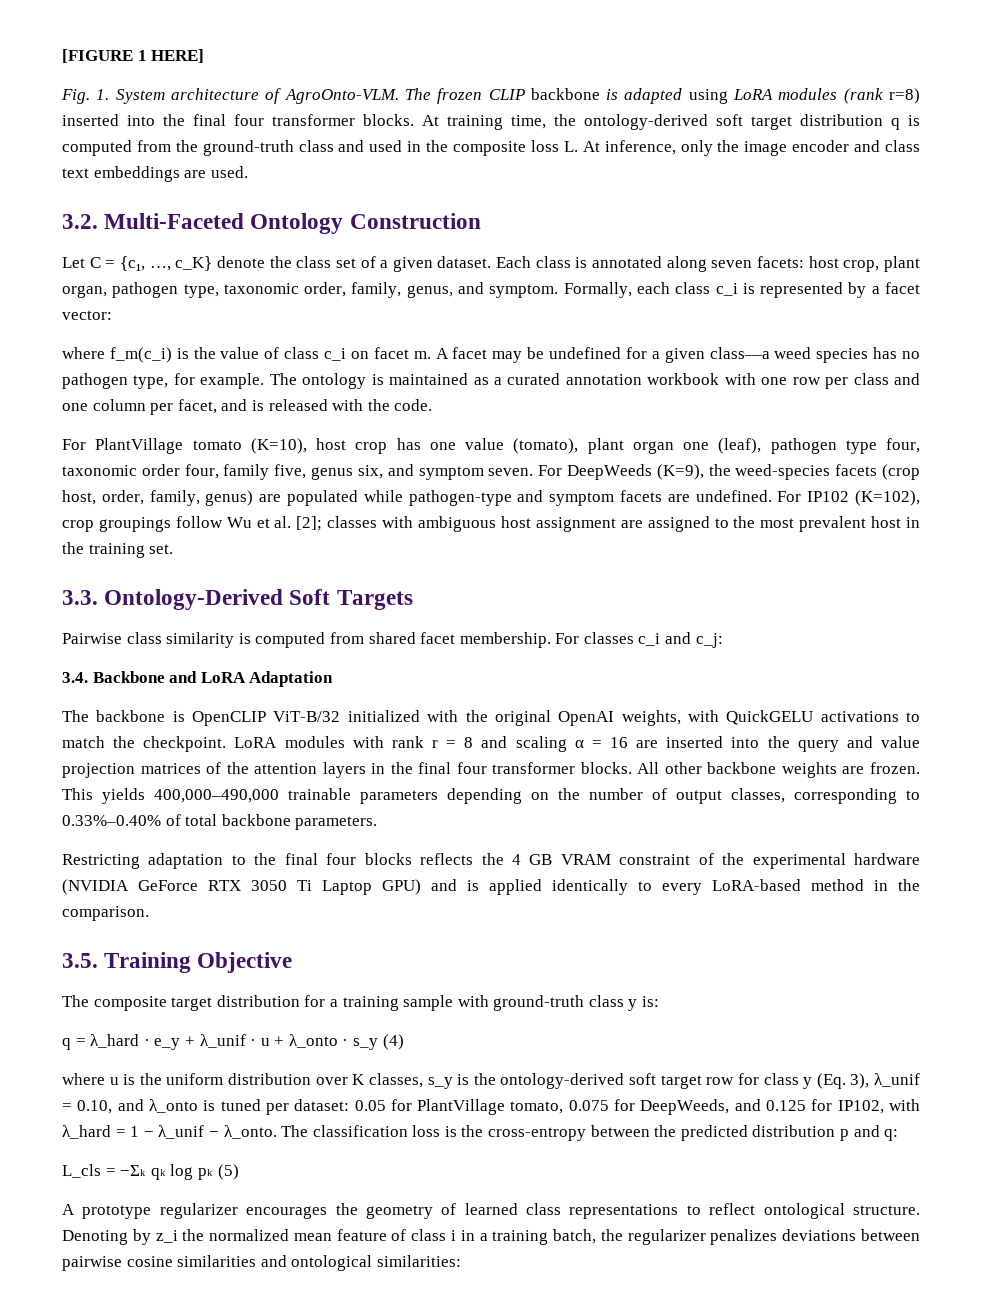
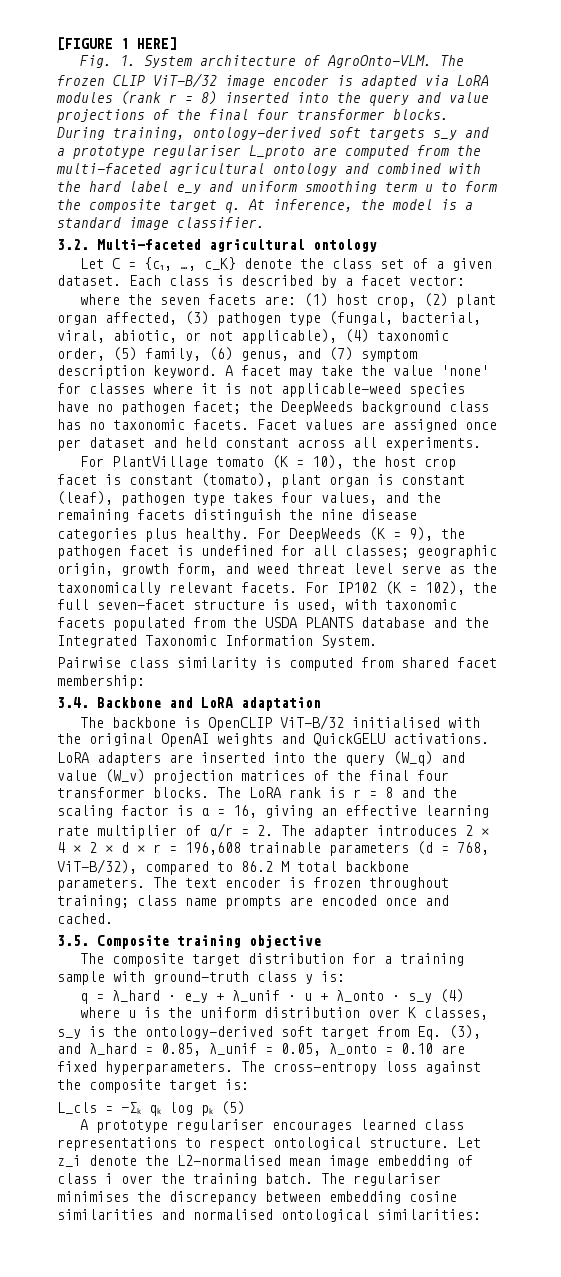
[530,88,600,100] backbone -> [153,73,329,88] ViT-B/32 image encoder
[688,89,728,104] using -> [425,75,449,86] via
[889,88,920,104] [62,114,920,130] [62,140,921,156] [62,166,248,182] [62,213,481,234] r=8) inserted into the final four transformer blocks. At training time, the ontology-derived soft target distribution q is computed from the ground-truth class and used in the composite loss L. At inference, only the image encoder and class text embeddings are used. // 3.2. Multi-Faceted Ontology Construction -> [169,91,489,106] [57,109,449,123] [57,127,489,140] [57,145,481,159] [56,163,481,176] [57,181,497,194] [57,199,473,213] [57,217,265,230] [57,239,377,252] r = 8) inserted into the query and value projections of the final four transformer blocks. During training, ontology-derived soft targets s_y and a prototype regulariser L_proto are computed from the multi-faceted agricultural ontology and combined with the hard label e_y and uniform smoothing term u to form the composite target q. At inference, the model is a standard image classifier. // 3.2. Multi-faceted agricultural ontology
[592,256,921,272] [62,282,844,298] annotated along seven facets: host crop, plant organ, pathogen type, taxonomic order, family, genus, and symptom. Formally, each class c_i is represented -> [241,275,313,286] described
[109,347,920,363] [62,373,921,389] [62,399,433,415] [62,438,504,454] f_m(c_i) is the value of class c_i on facet m. A facet may be undefined for a given class—a weed species has no pathogen type, for example. The ontology is maintained as a curated annotation workbook with one row per class and one column per facet, and is released with the code. // For PlantVillage tomato (K=10), host crop has one value -> [128,293,497,308] [57,311,481,326] [57,329,449,344] [57,347,417,362] [57,365,489,379] [57,383,465,397] [57,401,489,415] [57,419,497,432] [57,437,481,451] [80,455,457,470] [57,474,193,485] the seven facets are: (1) host crop, (2) plant organ affected, (3) pathogen type (fungal, bacterial, viral, abiotic, or not applicable), (4) taxonomic order, (5) family, (6) genus, and (7) symptom description keyword. A facet may take the value 'none' for classes where it is not applicable—weed species have no pathogen facet; the DeepWeeds background class has no taxonomic facets. Facet values are assigned once per dataset and held constant across all experiments. // For PlantVillage tomato (K = 10), the host crop facet is constant
[683,442,709,450] one -> [377,474,465,485] is constant
[886,438,920,453] [62,464,920,480] [62,490,920,506] [62,516,921,532] [62,542,174,558] [62,589,413,610] four, taxonomic order four, family five, genus six, and symptom seven. For DeepWeeds (K=9), the weed-species facets (crop host, order, family, genus) are populated while pathogen-type and symptom facets are undefined. For IP102 (K=102), crop groupings follow Wu et al. [2]; classes with ambiguous host assignment are assigned to the most prevalent host in the training set. // 3.3. Ontology-Derived Soft Targets -> [233,492,441,505] [57,509,417,522] [57,527,465,542] [57,545,497,559] [57,563,497,576] [57,581,497,595] [57,599,457,612] [57,617,489,631] [57,635,377,648] takes four values, and the remaining facets distinguish the nine disease categories plus healthy. For DeepWeeds (K = 9), the pathogen facet is undefined for all classes; geographic origin, growth form, and weed threat level serve as the taxonomically relevant facets. For IP102 (K = 102), the full seven-facet structure is used, with taxonomic facets populated from the USDA PLANTS database and the Integrated Taxonomic Information System.
[459,632,723,648] membership. For classes c_i and c_j: -> [57,675,145,689] membership:
[249,671,334,687] Adaptation -> [241,697,321,711] adaptation
[347,710,420,722] initialized -> [352,717,441,728] initialised
[621,710,920,726] [62,736,629,752] weights, with QuickGELU activations to match the checkpoint. LoRA modules with rank r = 8 and scaling α = 16 -> [217,733,489,746] [57,752,161,766] weights and QuickGELU activations. LoRA adapters
[846,736,920,748] and value -> [393,751,465,766] [57,769,145,783] (W_q) and value (W_v)
[254,762,920,778] [62,788,920,804] [62,814,378,830] [62,853,920,869] [62,879,920,895] [62,906,149,921] [62,952,293,973] attention layers in the final four transformer blocks. All other backbone weights are frozen. This yields 400,000–490,000 trainable parameters depending on the number of output classes, corresponding to 0.33%–0.40% of total backbone parameters. // Restricting adaptation to the final four blocks reflects the 4 GB VRAM constraint of the experimental hardware (NVIDIA GeForce RTX 3050 Ti Laptop GPU) and is applied identically to every LoRA-based method in the comparison. // 3.5. Training Objective -> [369,770,449,781] [57,787,457,798] [57,805,489,818] [57,823,489,839] [57,841,489,856] [57,859,409,875] [57,877,449,891] [57,895,449,909] [57,913,113,924] [57,935,321,949] final four transformer blocks. The LoRA rank is r = 8 and the scaling factor is α = 16, giving an effective learning rate multiplier of α/r = 2. The adapter introduces 2 × 4 × 2 × d × r = 196,608 trainable parameters (d = 768, ViT-B/32), compared to 86.2 M total backbone parameters. The text encoder is frozen throughout training; class name prompts are encoded once and cached. // 3.5. Composite training objective
[706,1073,920,1089] [62,1099,920,1115] [62,1125,899,1141] row for class y (Eq. 3), λ_unif = 0.10, and λ_onto is tuned per dataset: 0.05 for PlantVillage tomato, 0.075 for DeepWeeds, and 0.125 for IP102, with λ_hard = 1 − λ_unif − λ_onto. The classification loss is the cross-entropy between the predicted distribution p and q: -> [377,1025,481,1040] [57,1043,465,1056] [57,1061,481,1075] [57,1079,249,1093] from Eq. (3), and λ_hard = 0.85, λ_unif = 0.05, λ_onto = 0.10 are fixed hyperparameters. The cross-entropy loss against the composite target is:
[159,1203,457,1219] regularizer encourages the geometry of -> [176,1119,353,1132] regulariser encourages
[709,1203,756,1215] reflect -> [209,1138,265,1151] respect
[62,1229,921,1245] [62,1256,122,1271] Denoting by z_i the normalized mean feature of class i in a training batch, the regularizer penalizes deviations between pairwise -> [457,1137,481,1148] [57,1155,473,1168] [57,1173,441,1186] [57,1191,401,1205] Let z_i denote the L2-normalised mean image embedding of class i over the training batch. The regulariser minimises the discrepancy between embedding
(287, 1261) none -> [193,1209,273,1220] normalised

